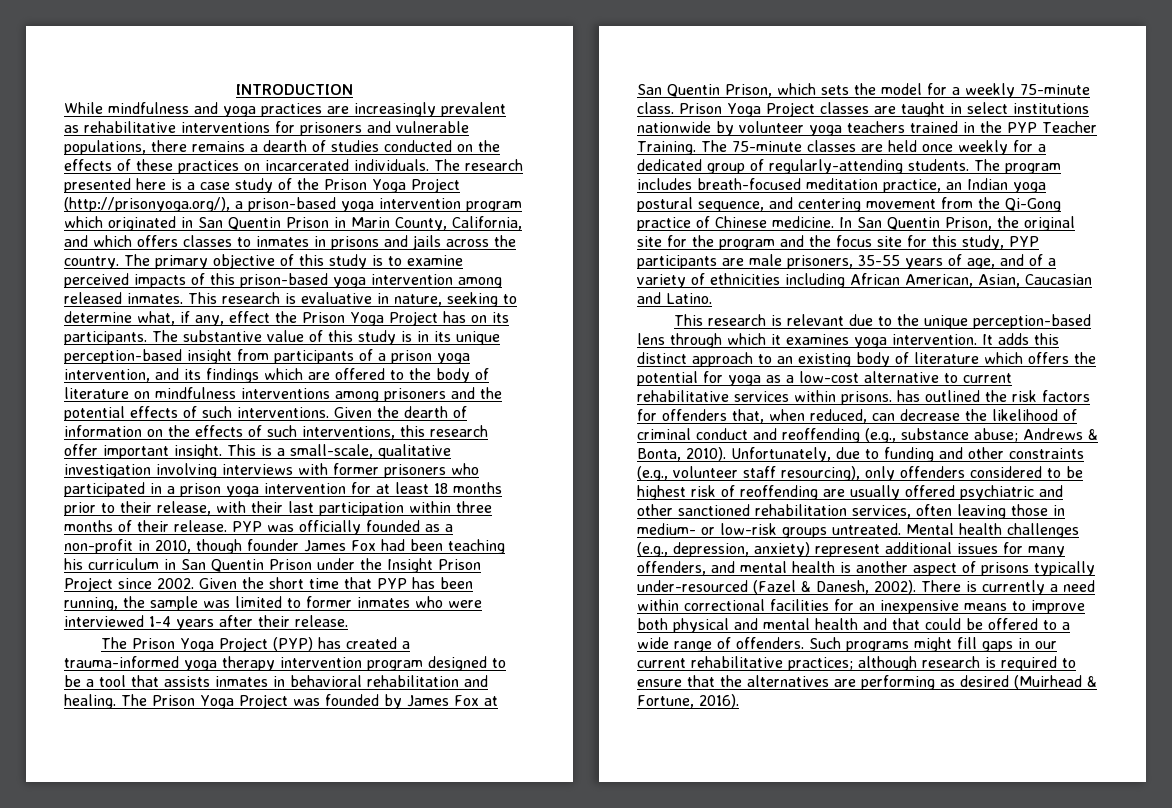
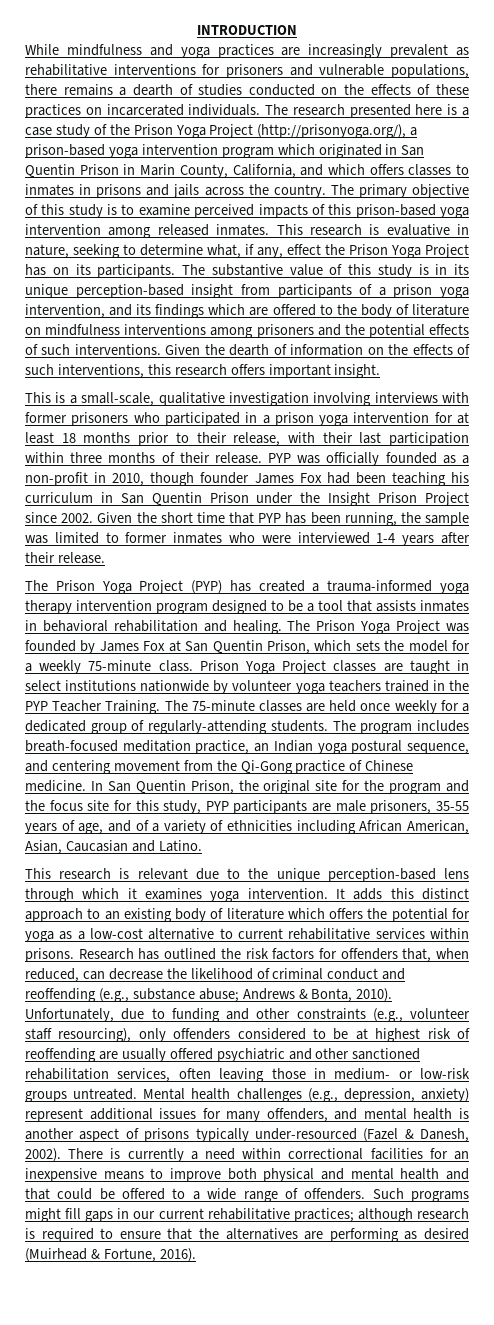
[64,444,98,456] offer -> [230,364,265,375] offers
(222, 451) none -> (381, 371) //
(892, 398) none -> [78,948,134,960] Research
(1083, 472) none -> [355,1028,368,1040] at

